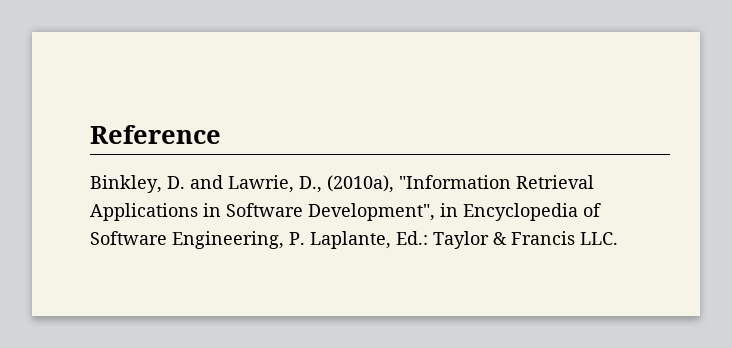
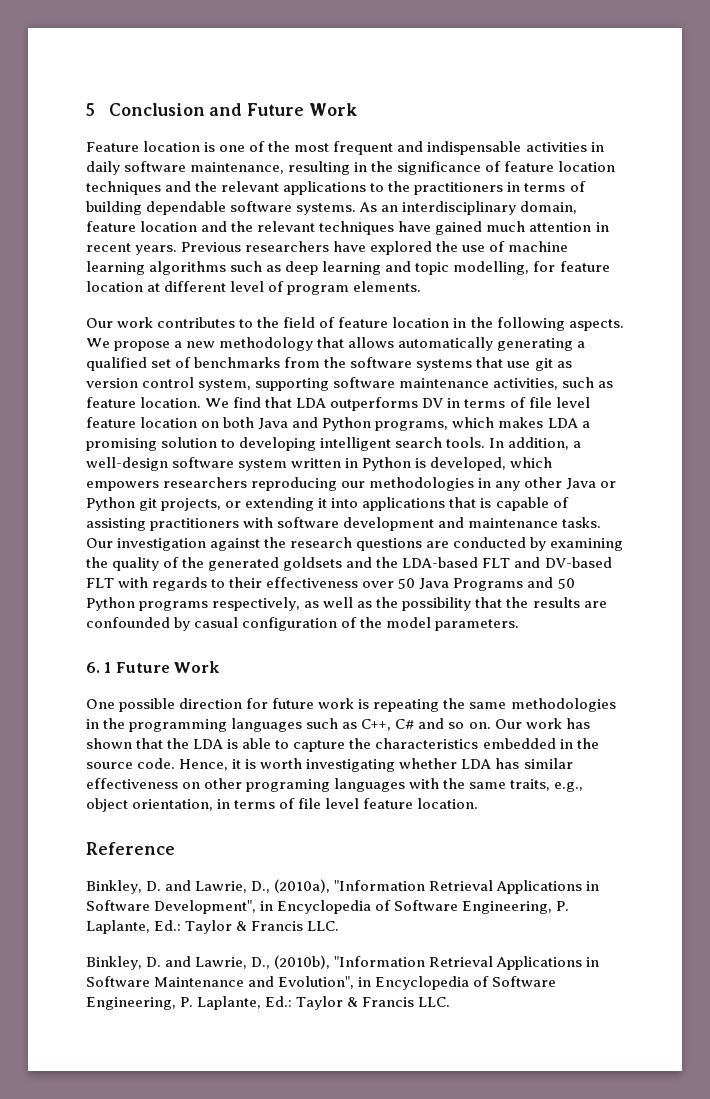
(90, 134) none -> [86,103,357,116] [86,141,604,155] [86,161,616,175] [86,181,586,195] [86,201,578,215] [86,221,609,235] [86,241,569,255] [86,261,610,275] [86,281,422,295] [86,317,624,331] [86,337,586,351] [86,357,572,371] [86,377,614,391] [86,397,590,411] [86,417,590,431] [86,437,582,451] [86,457,553,471] [86,477,617,491] [86,497,569,511] [86,517,602,531] [86,537,624,551] [86,557,612,571] [86,577,575,591] [86,597,607,611] [86,617,520,631] [86,661,221,673] [86,698,616,712] [86,718,590,732] [86,738,599,752] [86,758,573,772] [86,778,584,792] [86,798,479,812] 5 Conclusion and Future Work // Feature location is one of the most frequent and indispensable activities in daily software maintenance, resulting in the significance of feature location techniques and the relevant applications to the practitioners in terms of building dependable software systems. As an interdisciplinary domain, feature location and the relevant techniques have gained much attention in recent years. Previous researchers have explored the use of machine learning algorithms such as deep learning and topic modelling, for feature location at different level of program elements. // Our work contributes to the field of feature location in the following aspects. We propose a new methodology that allows automatically generating a qualified set of benchmarks from the software systems that use git as version control system, supporting software maintenance activities, such as feature location. We find that LDA outperforms DV in terms of file level feature location on both Java and Python programs, which makes LDA a promising solution to developing intelligent search tools. In addition, a well-design software system written in Python is developed, which empowers researchers reproducing our methodologies in any other Java or Python git projects, or extending it into applications that is capable of assisting practitioners with software development and maintenance tasks. Our investigation against the research questions are conducted by examining the quality of the generated goldsets and the LDA-based FLT and DV-based FLT with regards to their effectiveness over 50 Java Programs and 50 Python programs respectively, as well as the possibility that the results are confounded by casual configuration of the model parameters. // 6. 1 Future Work // One possible direction for future work is repeating the same methodologies in the programming languages such as C++, C# and so on. Our work has shown that the LDA is able to capture the characteristics embedded in the source code. Hence, it is worth investigating whether LDA has similar effectiveness on other programing languages with the same traits, e.g., object orientation, in terms of file level feature location. //
(618, 238) none -> [86,955,600,970] [86,976,557,990] [86,996,451,1010] // Binkley, D. and Lawrie, D., (2010b), "Information Retrieval Applications in Software Maintenance and Evolution", in Encyclopedia of Software Engineering, P. Laplante, Ed.: Taylor & Francis LLC.

